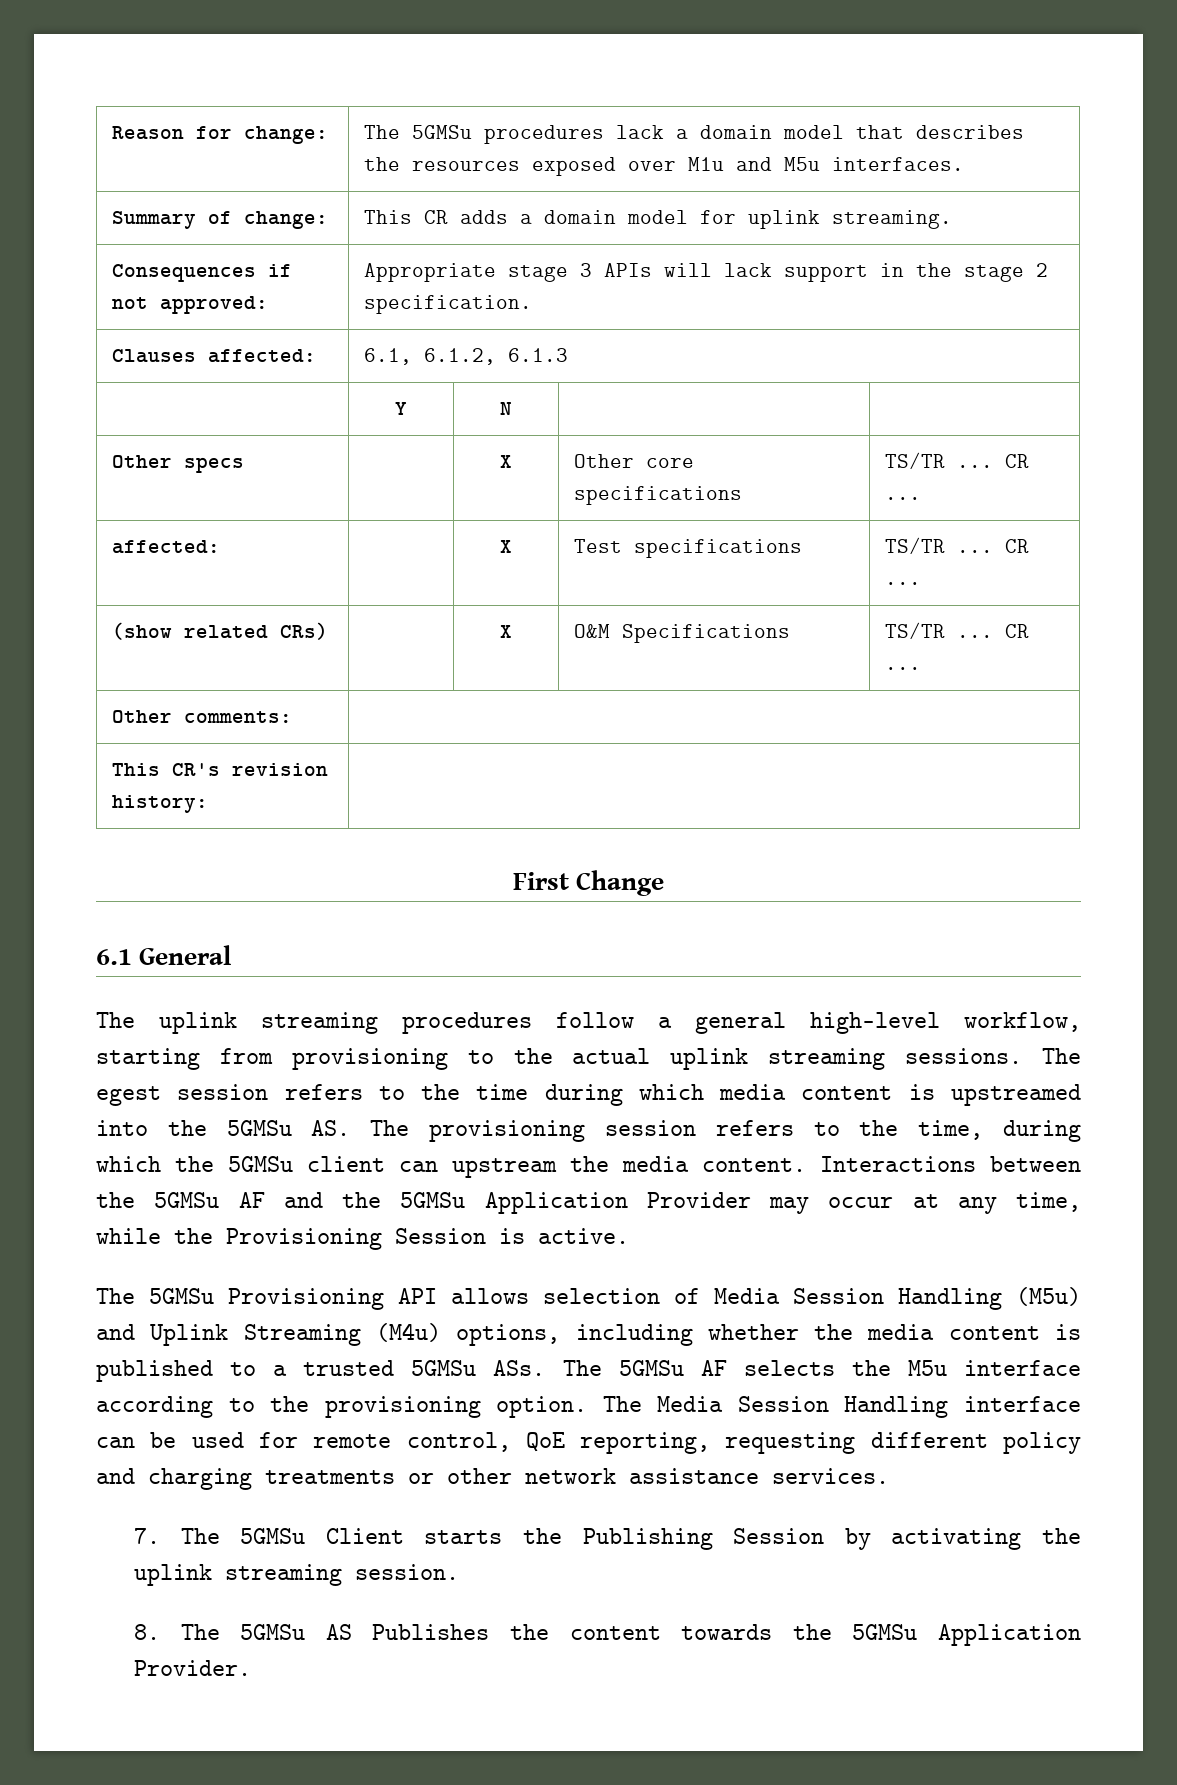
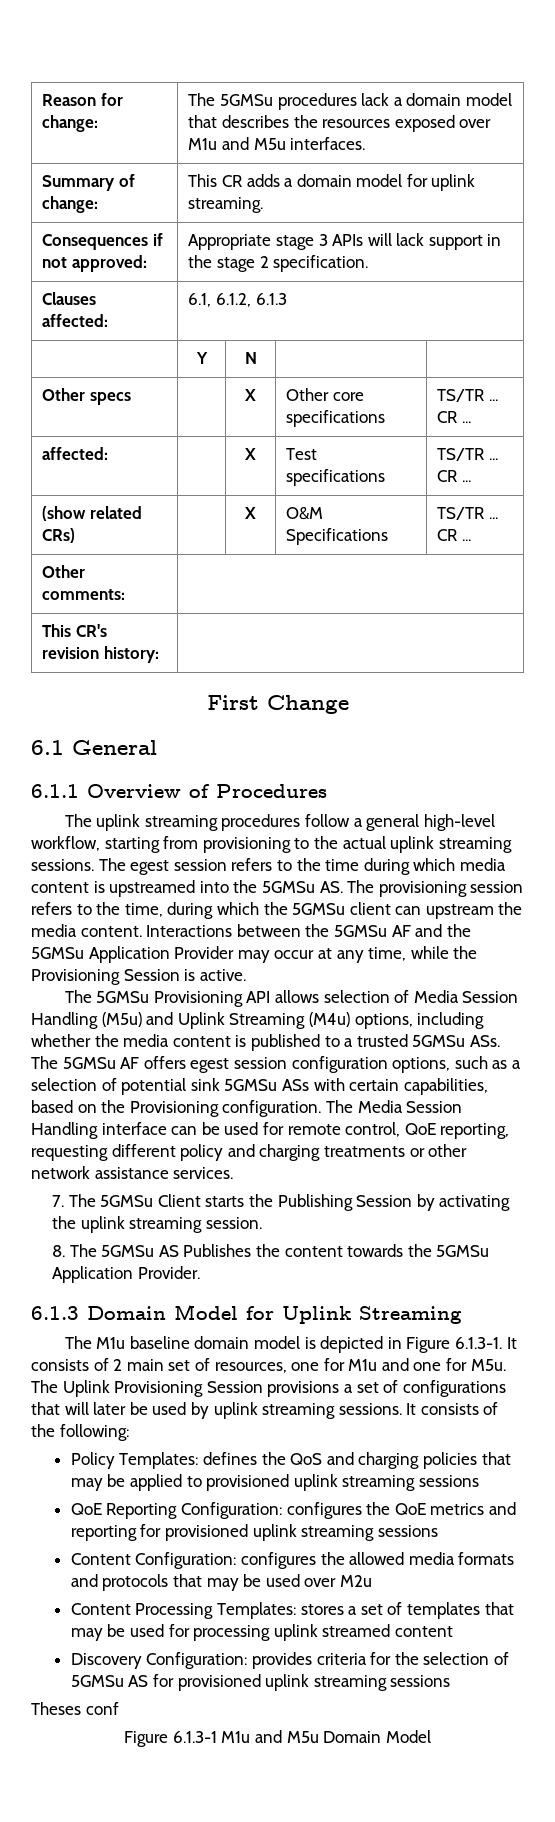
(232, 955) none -> [31,784,327,798] // 6.1.1 Overview of Procedures
[743,1360,1081,1376] [96,1396,588,1418] selects the M5u interface according to the provisioning option. -> [143,1056,521,1073] [31,1078,488,1095] [31,1100,322,1117] offers egest session configuration options, such as a selection of potential sink 5GMSu ASs with certain capabilities, based on the Provisioning configuration.
(252, 1668) none -> [31,1304,462,1324] [64,1336,517,1353] [31,1358,506,1373] [31,1380,506,1397] [31,1402,499,1419] [31,1424,129,1441] [70,1452,511,1469] [70,1474,479,1491] [70,1502,516,1519] [70,1524,438,1541] [70,1552,515,1569] [70,1574,372,1591] [70,1602,514,1619] [70,1624,453,1641] [70,1652,509,1669] [70,1674,451,1691] [31,1702,119,1715] [124,1730,431,1747] // 6.1.3 Domain Model for Uplink Streaming // The M1u baseline domain model is depicted in Figure 6.1.3-1. It consists of 2 main set of resources, one for M1u and one for M5u. The Uplink Provisioning Session provisions a set of configurations that will later be used by uplink streaming sessions. It consists of the following: // Policy Templates: defines the QoS and charging policies that may be applied to provisioned uplink streaming sessions // QoE Reporting Configuration: configures the QoE metrics and reporting for provisioned uplink streaming sessions // Content Configuration: configures the allowed media formats and protocols that may be used over M2u // Content Processing Templates: stores a set of templates that may be used for processing uplink streamed content // Discovery Configuration: provides criteria for the selection of 5GMSu AS for provisioned uplink streaming sessions // Theses conf // Figure 6.1.3-1 M1u and M5u Domain Model

